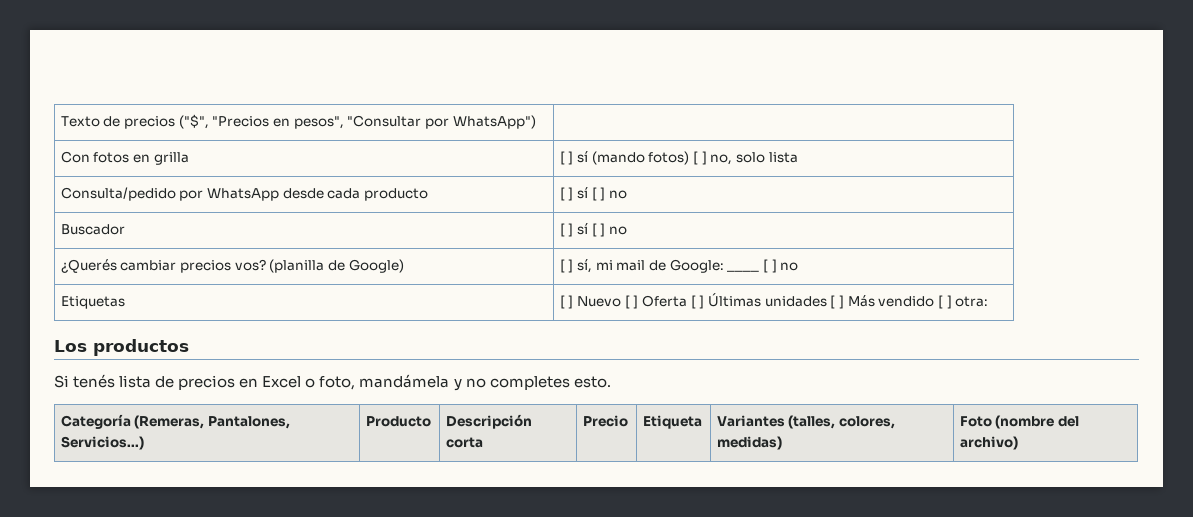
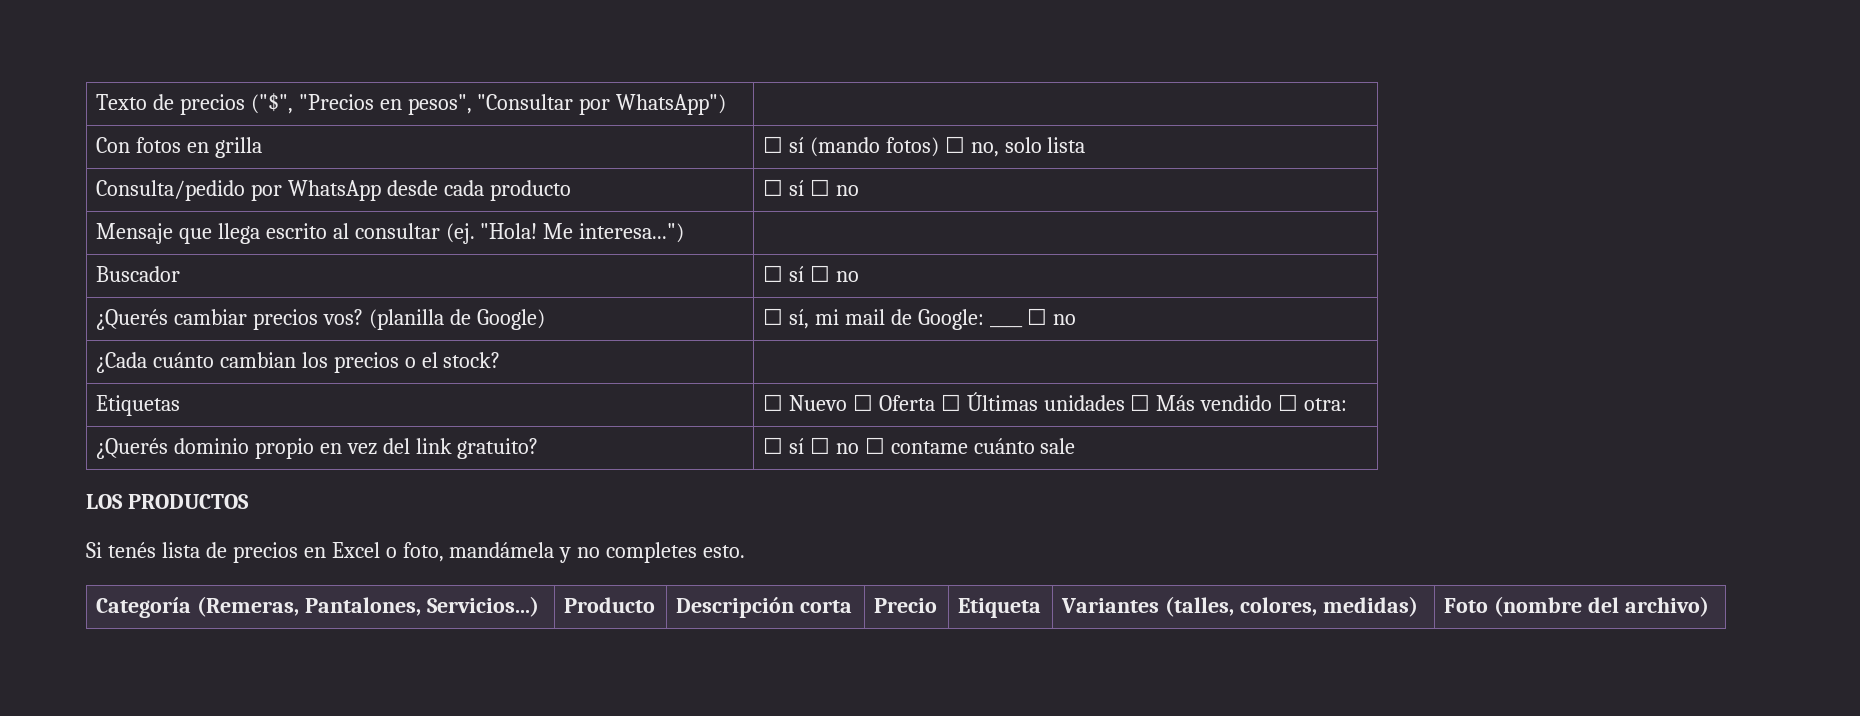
[559,151,574,165] [ ] -> [762,136,783,153] ☐
[693,151,707,165] [ ] -> [944,136,965,153] ☐
[559,187,628,201] [60,224,125,235] [559,223,606,237] [ ] sí [ ] no // Buscador | [ ] sí [ ] -> [762,179,859,196] [95,223,685,244] [95,266,180,282] [762,265,830,282] ☐ sí ☐ no // Mensaje que llega escrito al consultar (ej. "Hola! Me interesa...") | // Buscador | ☐ sí ☐
[559,259,574,273] [ ] -> [762,308,783,325] ☐
[763,259,799,273] [60,296,125,309] [559,293,989,309] [54,339,189,356] [ ] no // Etiquetas | [ ] Nuevo [ ] Oferta [ ] Últimas unidades [ ] Más vendido [ ] otra: // Los productos -> [1027,308,1077,325] [95,352,501,373] [95,395,180,416] [762,392,1348,411] [95,438,539,459] [762,437,1076,454] [86,494,249,509] ☐ no // ¿Cada cuánto cambian los precios o el stock? | // Etiquetas | ☐ Nuevo ☐ Oferta ☐ Últimas unidades ☐ Más vendido ☐ otra: // ¿Querés dominio propio en vez del link gratuito? | ☐ sí ☐ no ☐ contame cuánto sale // LOS PRODUCTOS

